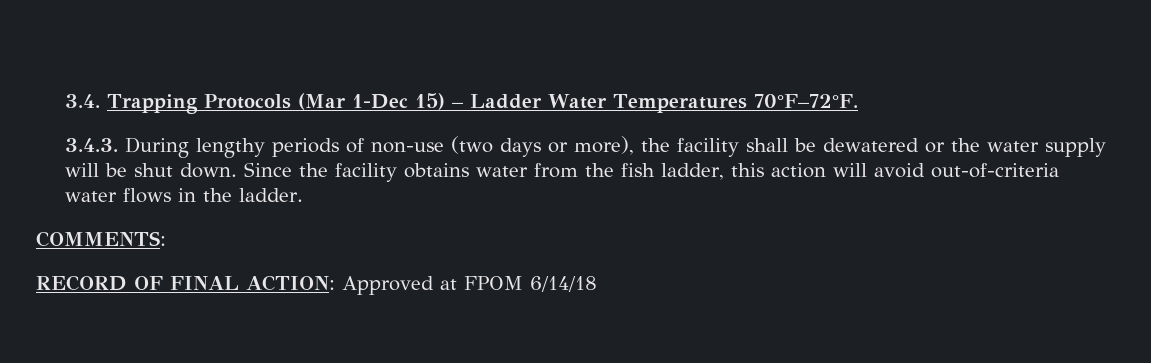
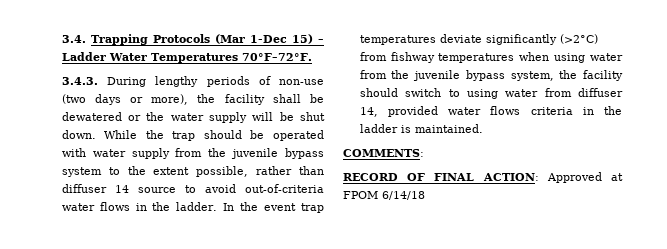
[243,162,867,182] Since the facility obtains water from the fish ladder, this action will -> [104,130,324,141] [61,148,324,159] [61,166,324,177] [61,184,196,193] While the trap should be operated with water supply from the juvenile bypass system to the extent possible, rather than diffuser 14 source to
(303, 195) none -> [223,202,324,213] [359,34,598,45] [359,52,623,63] [359,70,623,81] [359,88,623,99] [359,106,622,117] [359,124,483,133] In the event trap temperatures deviate significantly (>2°C) from fishway temperatures when using water from the juvenile bypass system, the facility should switch to using water from diffuser 14, provided water flows criteria in the ladder is maintained.

